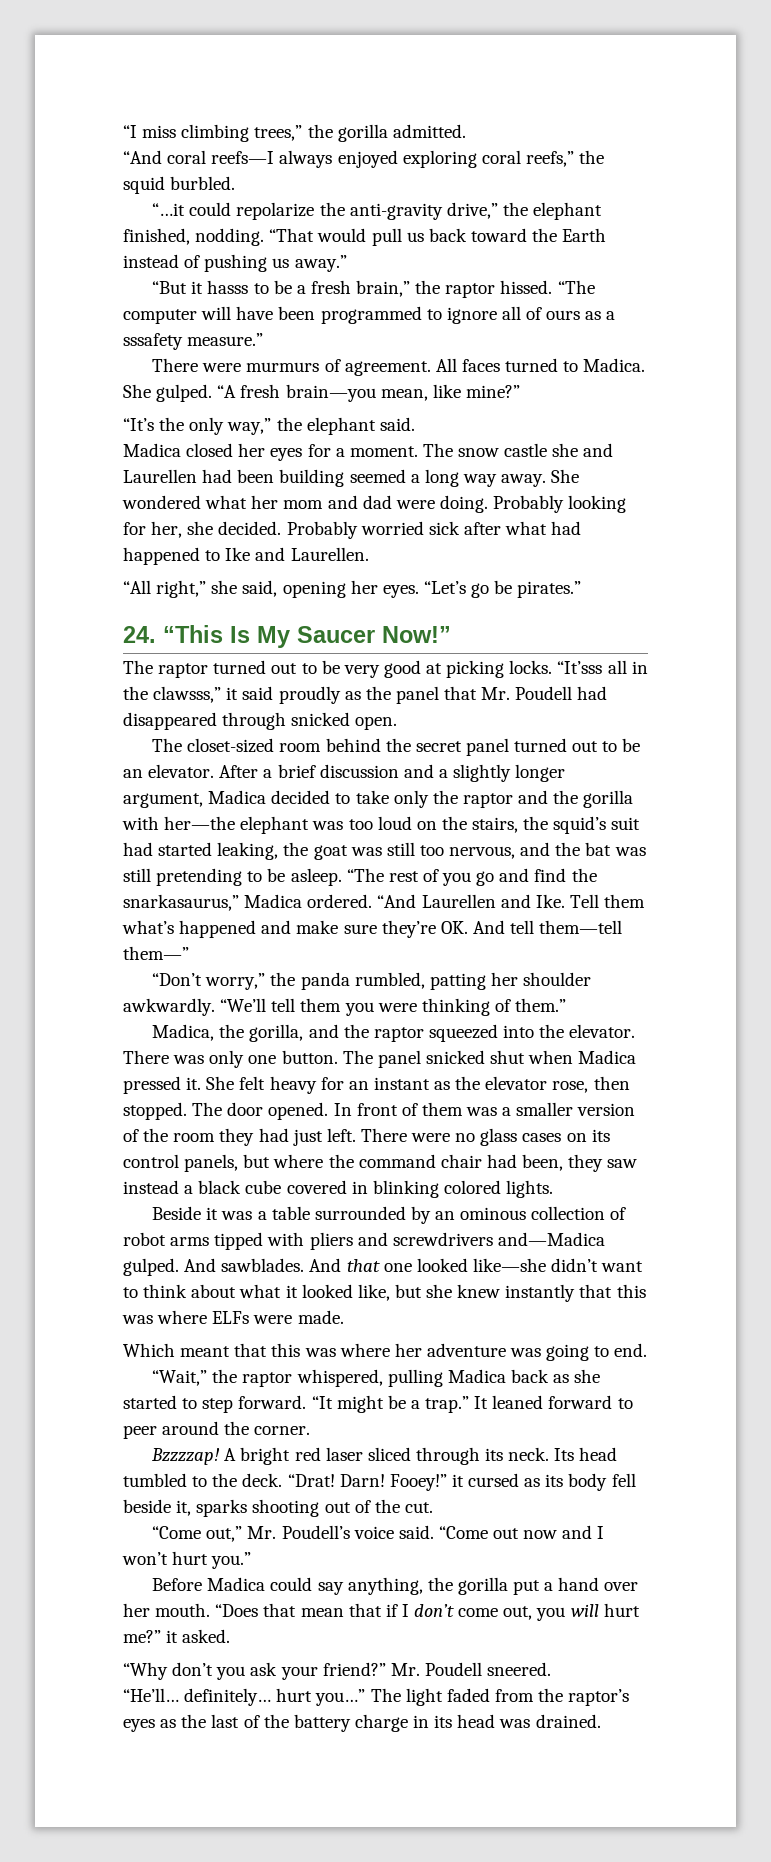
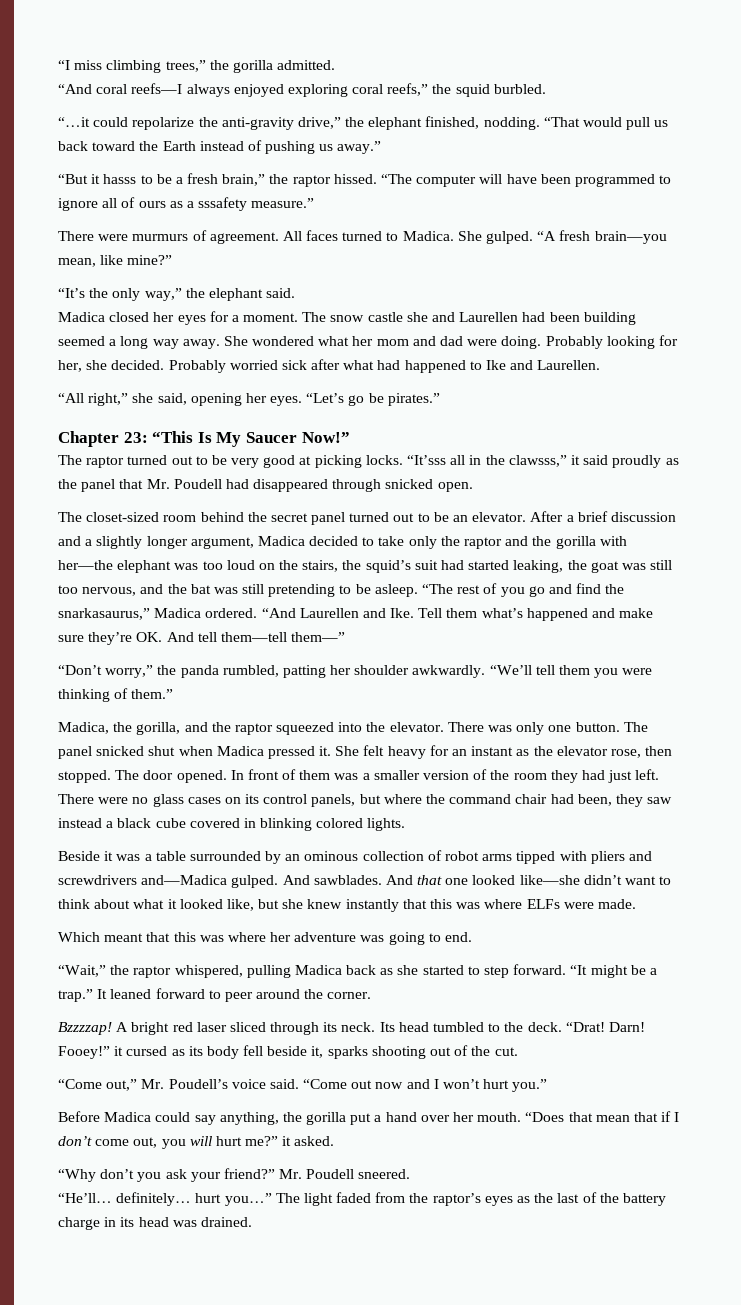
[123,626,156,643] 24. -> [58,431,148,447] Chapter 23:

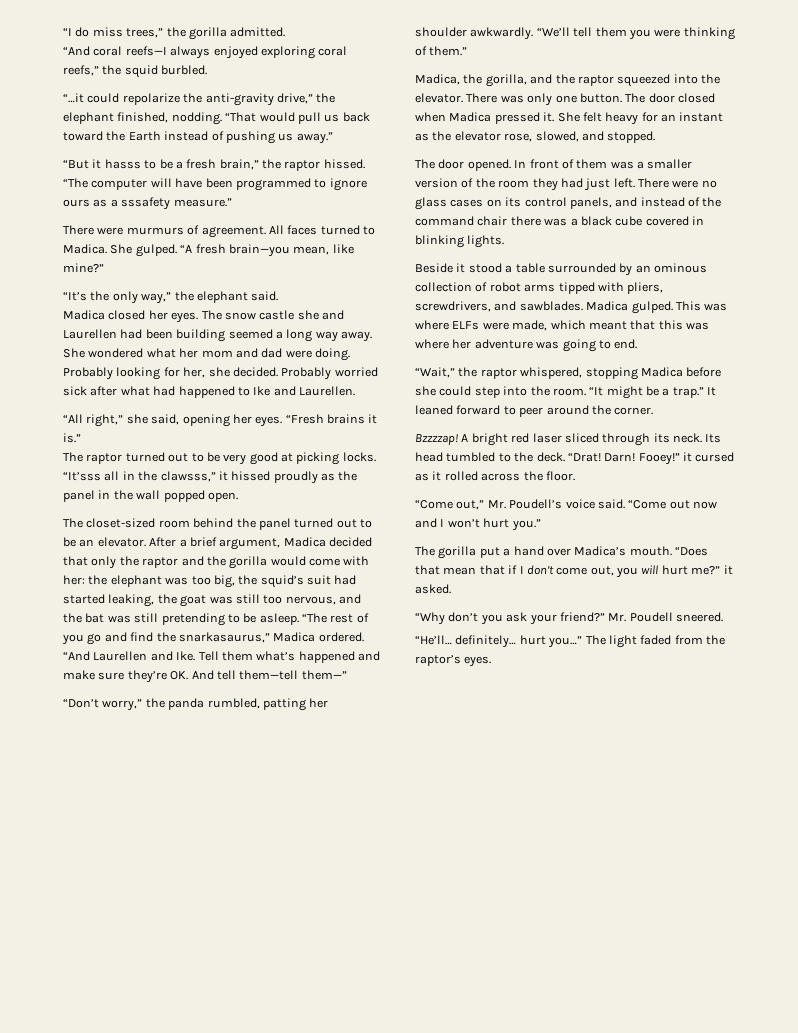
[74,60,162,73] miss climbing -> [75,27,123,37] do miss
[102,197,136,208] all of -> (367, 184) none
[177,311,299,325] eyes for a moment. -> [171,312,199,323] eyes.
[306,393,440,406] [58,431,350,447] “Let’s go be pirates.” // Chapter 23: “This Is My Saucer Now!” -> [285,414,378,424] [63,433,81,443] “Fresh brains it is.”
[583,455,609,465] said -> [231,471,271,481] hissed
[119,479,434,492] that Mr. Poudell had disappeared through snicked -> [98,490,205,502] in the wall popped
[270,513,308,522] secret -> (256, 523) none
[610,512,676,522] [58,536,188,549] discussion and a slightly longer -> (217, 542) none
[362,536,405,546] to take -> [63,556,88,566] that
[599,536,627,546] [58,560,339,573] with her—the elephant was too loud on the stairs, -> [270,556,370,566] [63,575,235,588] would come with her: the elephant was too big,
[58,746,176,759] panel snicked shut -> [648,93,715,103] door closed
[645,746,673,756] then -> [535,131,604,142] slowed, and
(111, 776) none -> (656, 137) //
[359,794,673,807] [58,818,102,828] but where the command chair had been, they saw instead -> [615,197,722,207] [415,216,568,226] and instead of the command chair there was
[316,818,364,828] colored -> (464, 241) none
[116,854,141,861] was -> [468,263,502,273] stood
[590,851,652,864] [58,875,672,888] [58,899,453,912] pliers and screwdrivers and—Madica gulped. And sawblades. And that one looked like—she didn’t want to think about what it looked like, but she knew instantly that this -> [627,282,664,294] [415,301,701,314] pliers, screwdrivers, and sawblades. Madica gulped. This
[597,899,636,909] [58,932,100,942] made. // Which -> [512,320,586,331] made, which
[246,964,567,978] pulling Madica back as she started to step forward. -> [585,367,722,380] [415,386,586,398] stopping Madica before she could step into the room.
[188,1045,518,1059] its body fell beside it, sparks shooting out of the cut. -> [432,471,575,481] it rolled across the floor.
[58,1111,302,1125] Before Madica could say anything, the -> [415,546,435,556] The
[453,1112,475,1122] her -> [574,546,627,556] Madica’s
[484,1192,666,1206] [58,1217,252,1230] eyes as the last of the battery charge in its head was drained. -> [464,656,492,667] eyes.

